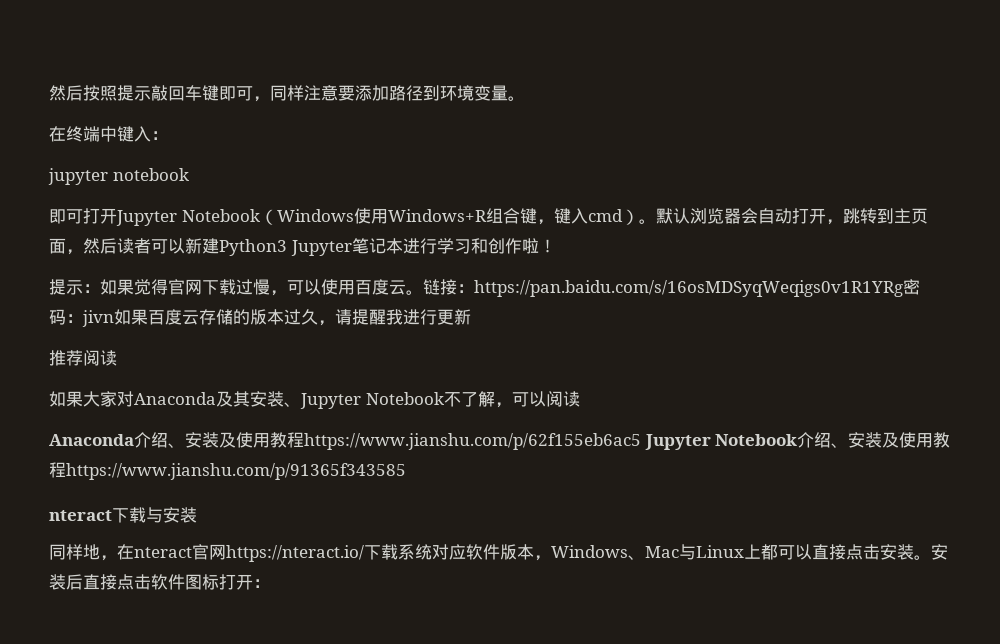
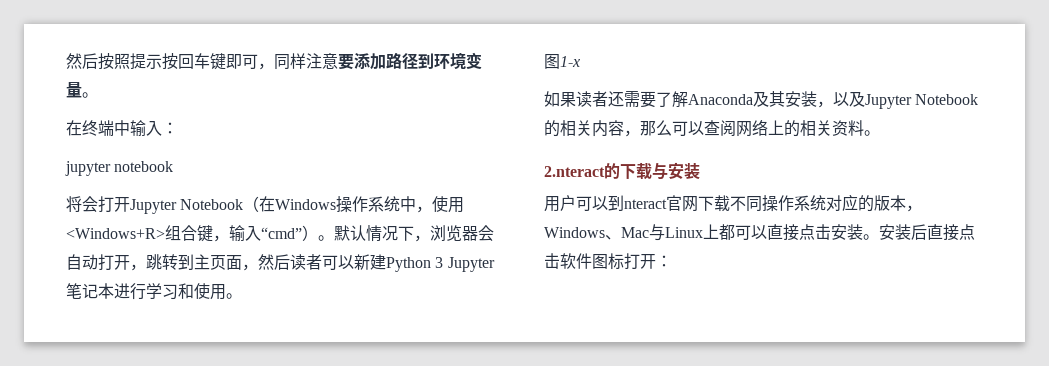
[151,85,168,101] 敲 -> [162,53,178,70] 按
[117,126,134,142] 键 -> [130,120,146,136] 输
[49,209,83,224] 即可 -> [66,196,98,212] 将会
[276,208,690,225] Windows使用Windows+R组合键，键入cmd）。默认 -> [259,196,465,213] [66,225,430,242] 在Windows操作系统中，使用<Windows+R>组合键，输入“cmd”）。默认情况下，
[219,239,287,256] Python3 -> [386,257,444,272] Python 3
[487,238,556,254] [49,279,920,297] [49,309,471,327] [49,350,117,366] [49,391,134,407] 创作啦！ // 提示：如果觉得官网下载过慢，可以使用百度云。链接：https://pan.baidu.com/s/16osMDSyqWeqigs0v1R1YRg密码：jivn如果百度云存储的版本过久，请提醒我进行更新 // 推荐阅读 // 如果大家对 -> [194,283,242,300] [544,54,580,69] [544,91,688,108] 使用。 // 图1-x // 如果读者还需要了解
[284,391,580,409] [49,432,951,450] [49,462,406,480] [49,507,197,523] [49,544,398,562] 、Jupyter Notebook不了解，可以阅读 // Anaconda介绍、安装及使用教程https://www.jianshu.com/p/62f155eb6ac5 Jupyter Notebook介绍、安装及使用教程https://www.jianshu.com/p/91365f343585 // nteract下载与安装 // 同样地，在nteract官网https://nteract.io/下载 -> [817,91,979,109] [544,119,880,137] [544,162,700,180] [544,195,794,212] ，以及Jupyter Notebook的相关内容，那么可以查阅网络上的相关资料。 // 2.nteract的下载与安装 // 用户可以到nteract官网下载不同操作
[466,544,500,560] 软件 -> [858,195,874,212] 的

